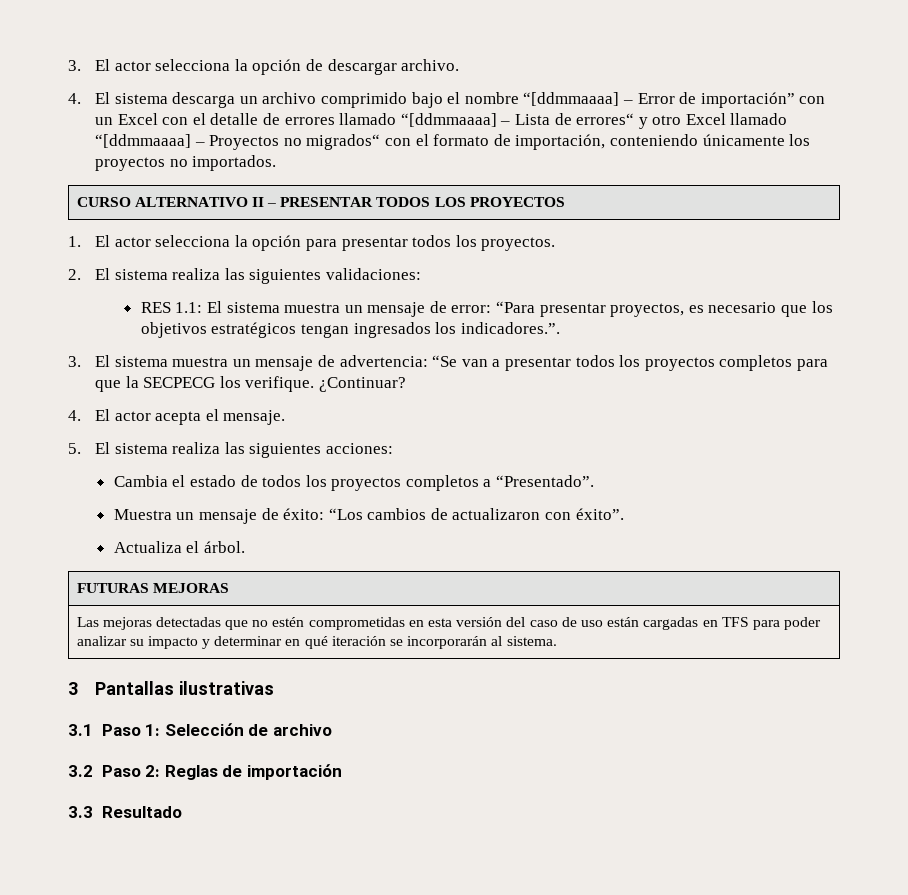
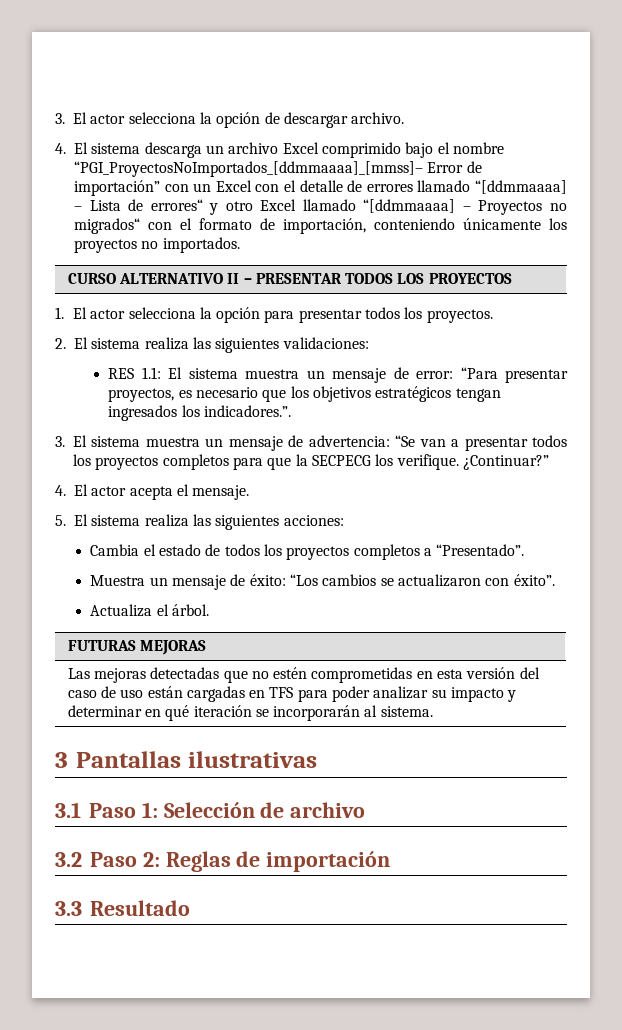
(317, 98) none -> [282,142,319,154] Excel
[523,92,633,106] “[ddmmaaaa] – -> [74,161,423,177] “PGI_ProyectosNoImportados_[ddmmaaaa]_[mmss]–
[318,377,406,392] ¿Continuar? -> [462,455,549,470] ¿Continuar?”
[430,508,448,520] de -> [380,578,394,586] se

